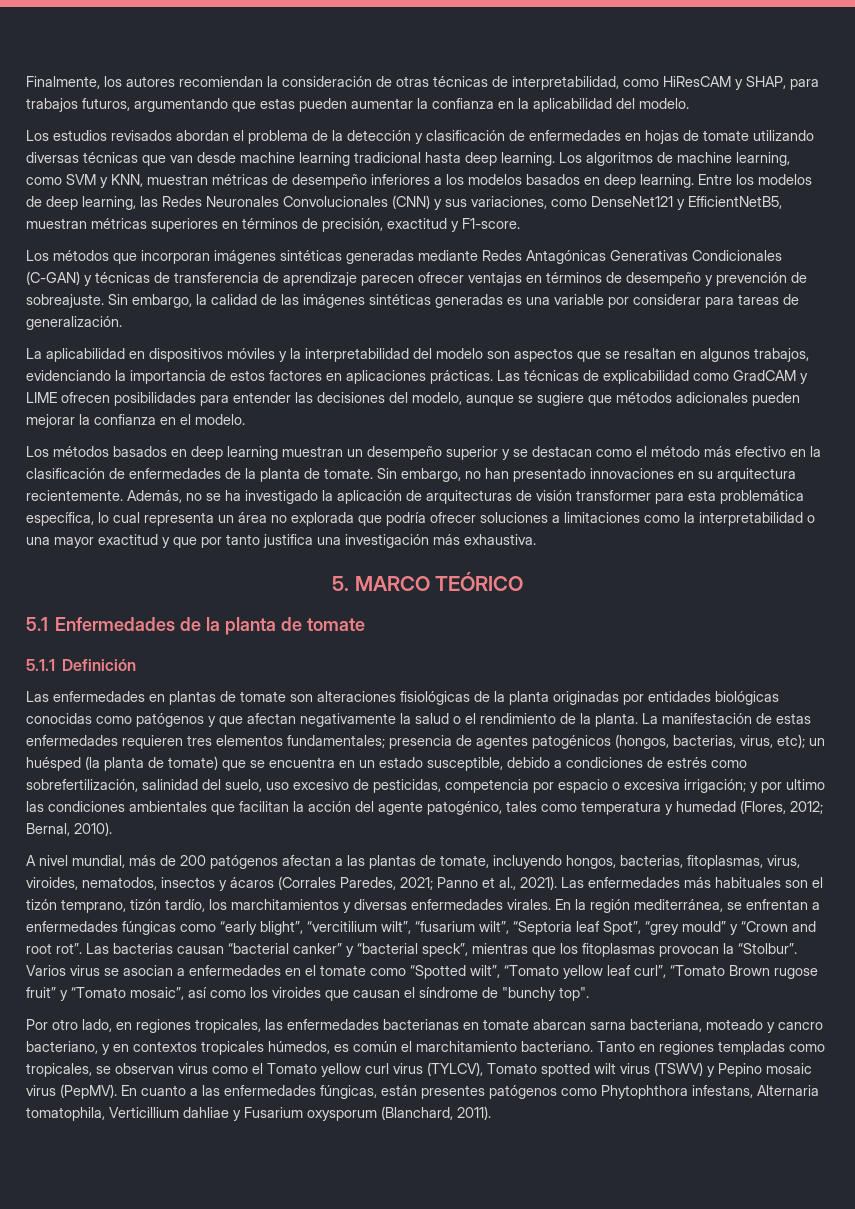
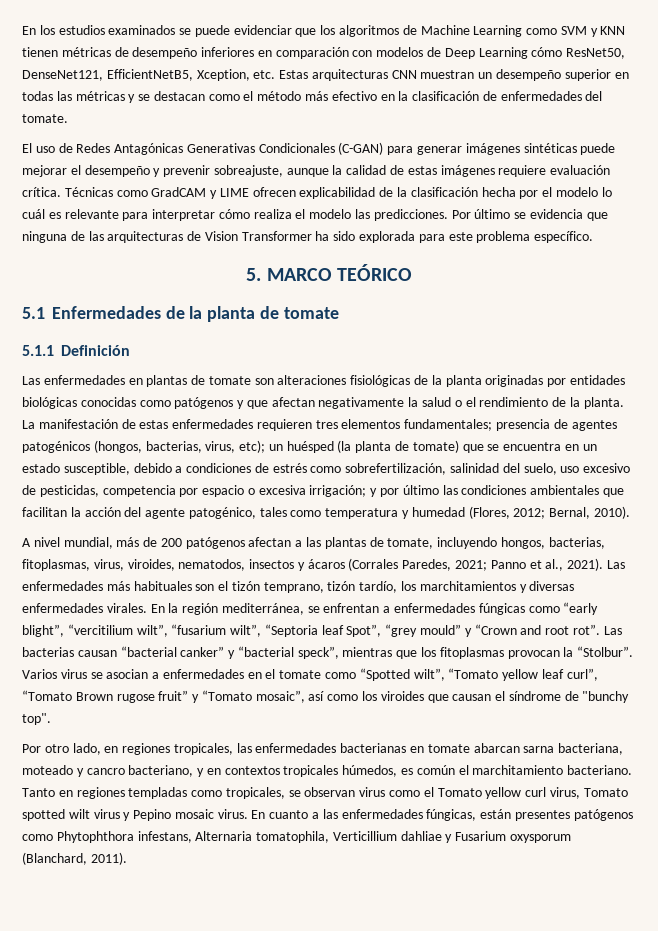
[26,76,819,90] [26,98,689,112] [26,130,814,144] [26,152,790,166] Finalmente, los autores recomiendan la consideración de otras técnicas de interpretabilidad, como HiResCAM y SHAP, para trabajos futuros, argumentando que estas pueden aumentar la confianza en la aplicabilidad del modelo. // Los estudios revisados abordan el problema de la detección y clasificación de enfermedades en hojas de tomate utilizando diversas técnicas que van desde machine learning tradicional hasta deep learning. Los algoritmos de machine learning, -> [22,25,523,37] En los estudios examinados se puede evidenciar que los algoritmos de Machine Learning
[111,174,208,187] KNN, muestran -> [600,26,626,35] [22,47,58,57] KNN tienen
[434,174,812,188] [26,195,782,210] [26,218,520,232] [26,250,782,264] [26,271,807,286] [26,294,799,308] [26,316,122,330] [26,348,809,362] [26,370,808,384] [26,392,800,406] [26,414,245,428] [26,446,498,460] a los modelos basados en deep learning. Entre los modelos de deep learning, las Redes Neuronales Convolucionales (CNN) y sus variaciones, como DenseNet121 y EfficientNetB5, muestran métricas superiores en términos de precisión, exactitud y F1-score. // Los métodos que incorporan imágenes sintéticas generadas mediante Redes Antagónicas Generativas Condicionales (C-GAN) y técnicas de transferencia de aprendizaje parecen ofrecer ventajas en términos de desempeño y prevención de sobreajuste. Sin embargo, la calidad de las imágenes sintéticas generadas es una variable por considerar para tareas de generalización. // La aplicabilidad en dispositivos móviles y la interpretabilidad del modelo son aspectos que se resaltan en algunos trabajos, evidenciando la importancia de estos factores en aplicaciones prácticas. Las técnicas de explicabilidad como GradCAM y LIME ofrecen posibilidades para entender las decisiones del modelo, aunque se sugiere que métodos adicionales pueden mejorar la confianza en el modelo. // Los métodos basados en deep learning muestran un desempeño superior -> [257,47,626,59] [22,69,629,81] [22,91,125,101] en comparación con modelos de Deep Learning cómo ResNet50, DenseNet121, EfficientNetB5, Xception, etc. Estas arquitecturas CNN muestran un desempeño superior en todas las métricas
[225,468,796,482] [26,490,804,504] [26,512,815,526] [26,534,536,548] de la planta de tomate. Sin embargo, no han presentado innovaciones en su arquitectura recientemente. Además, no se ha investigado la aplicación de arquitecturas de visión transformer para esta problemática específica, lo cual representa un área no explorada que podría ofrecer soluciones a limitaciones como la interpretabilidad o una mayor exactitud y que por tanto justifica una investigación más exhaustiva. -> [585,91,603,101] [22,114,68,123] [22,142,616,155] [22,165,611,177] [22,187,612,199] [22,209,608,221] [22,231,594,243] del tomate. // El uso de Redes Antagónicas Generativas Condicionales (C-GAN) para generar imágenes sintéticas puede mejorar el desempeño y prevenir sobreajuste, aunque la calidad de estas imágenes requiere evaluación crítica. Técnicas como GradCAM y LIME ofrecen explicabilidad de la clasificación hecha por el modelo lo cuál es relevante para interpretar cómo realiza el modelo las predicciones. Por último se evidencia que ninguna de las arquitecturas de Vision Transformer ha sido explorada para este problema específico.
[786,779,825,790] ultimo -> [402,485,439,495] último
[393,1062,483,1076] virus (TYLCV), -> [549,787,580,799] virus,
[654,1062,703,1076] (TSWV) -> (120, 814) none
[26,1084,117,1099] virus (PepMV). -> [217,809,248,819] virus.

